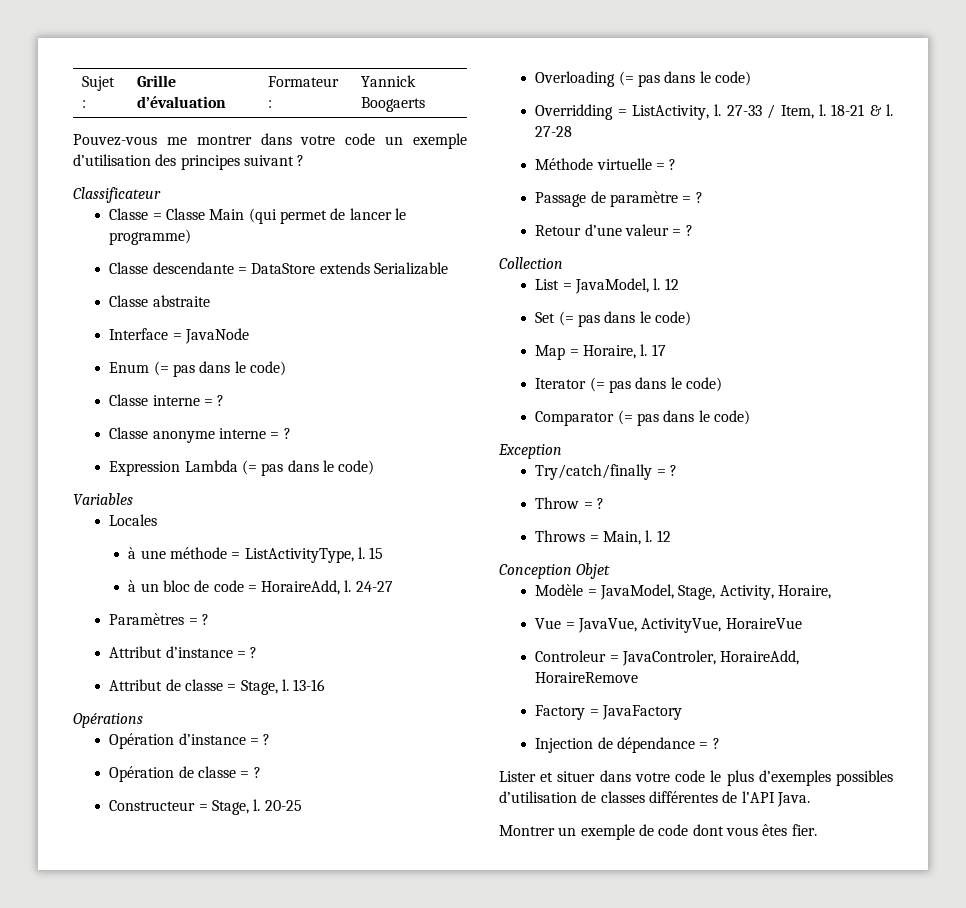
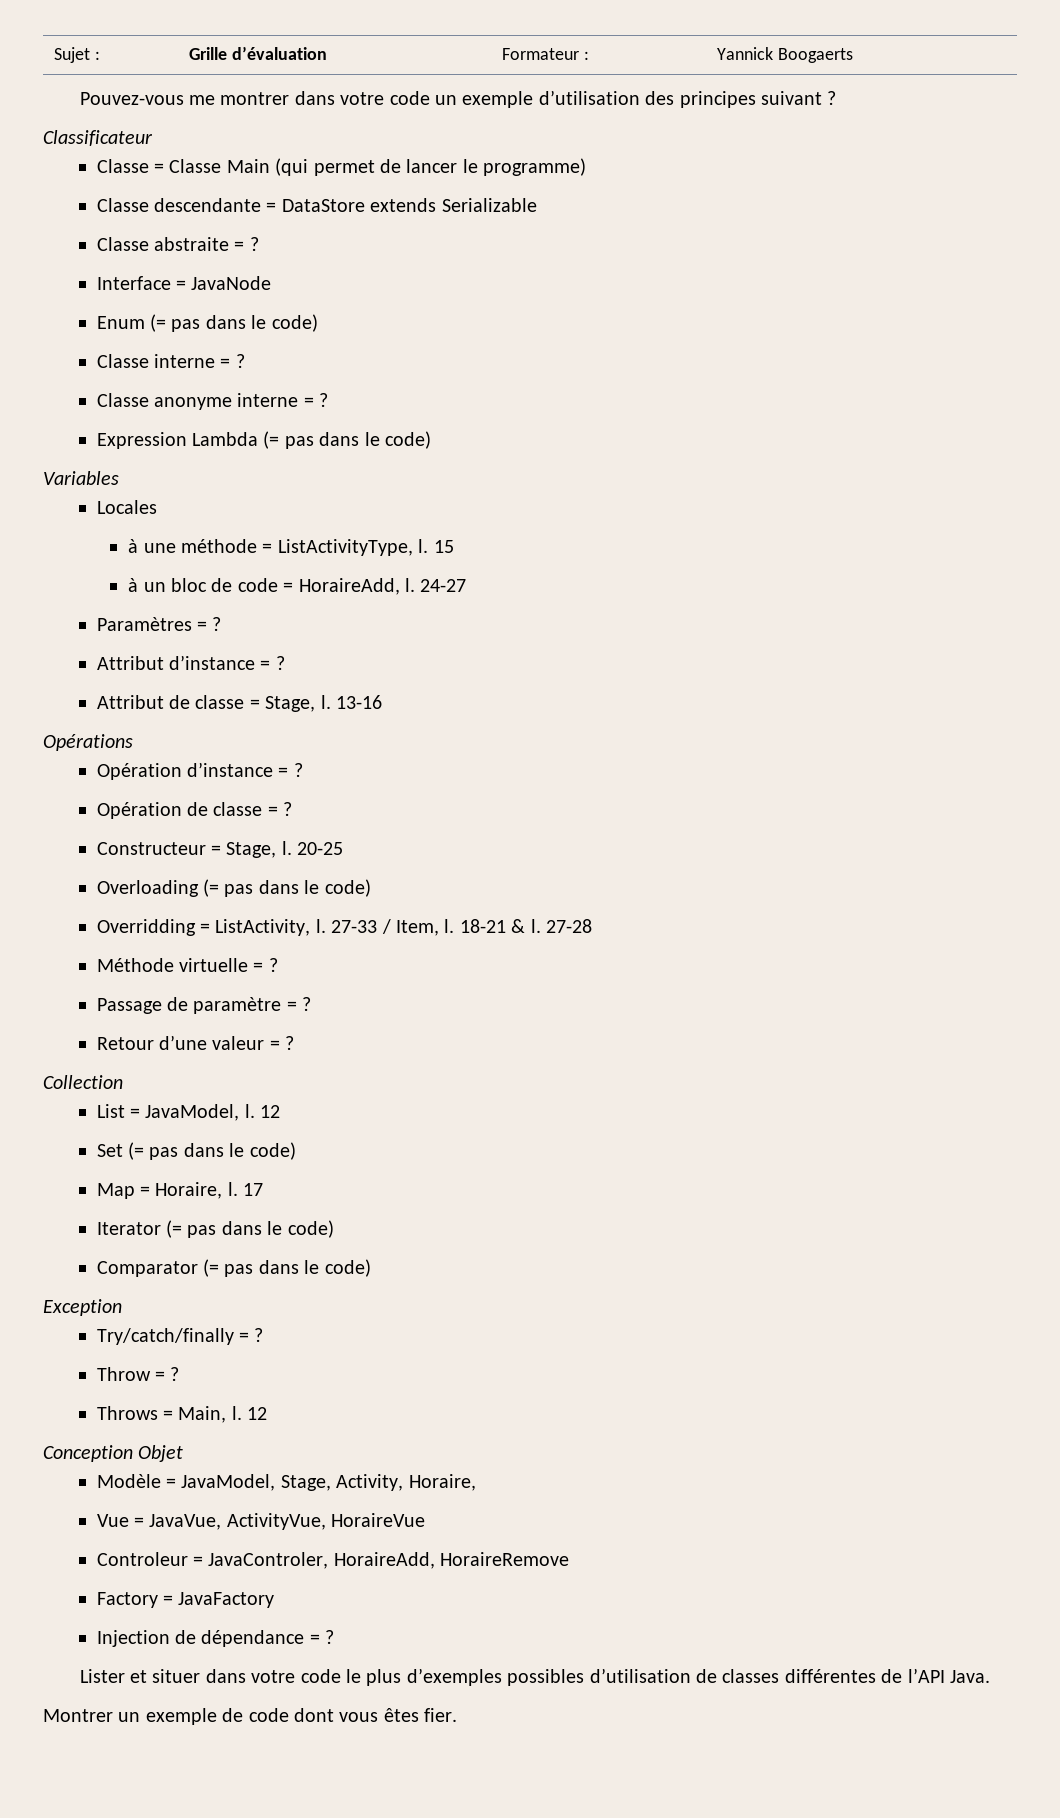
(210, 301) none -> [234,237,259,251] = ?

